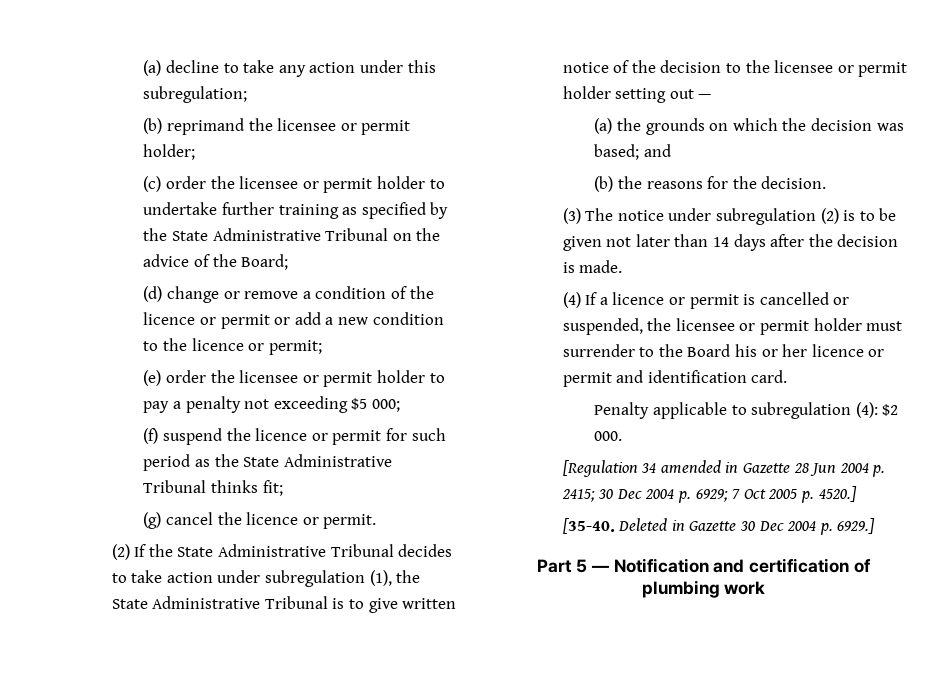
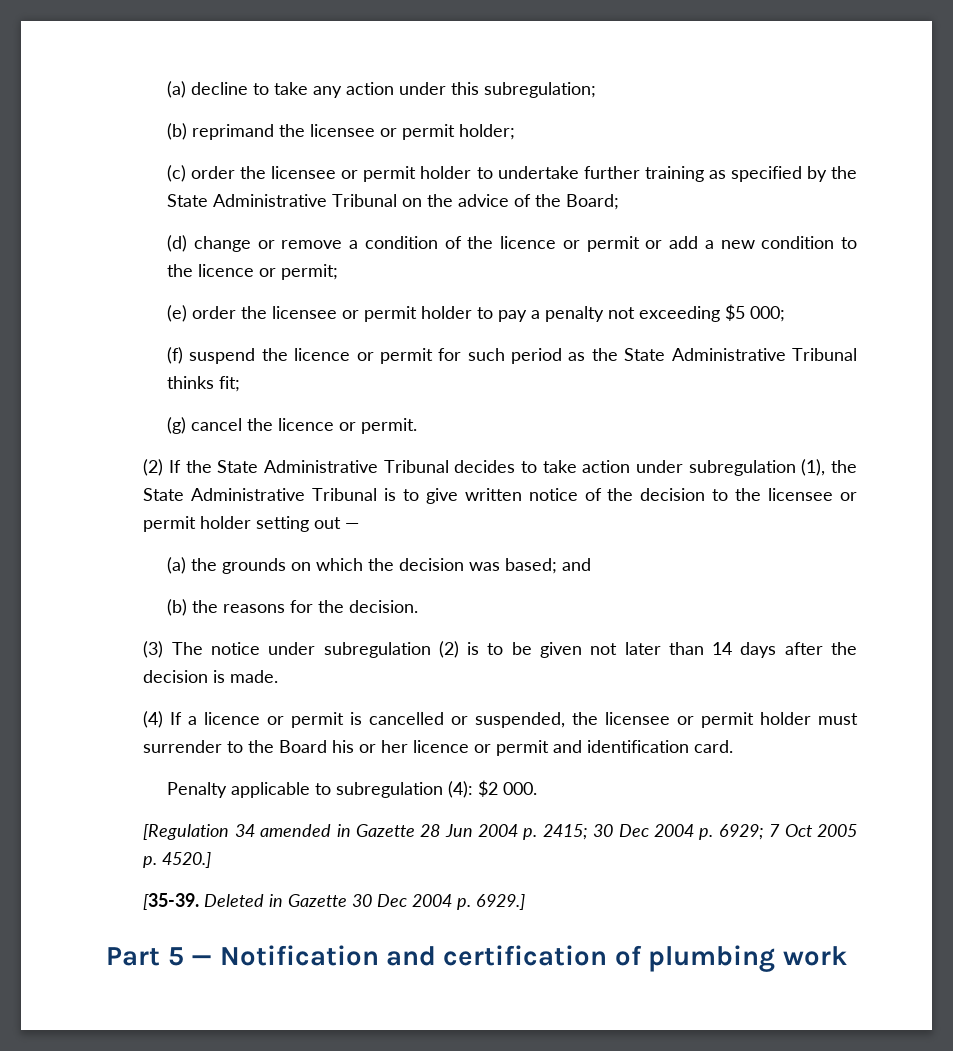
[562,518,615,534] [35-40. -> [143,893,200,910] [35-39.

